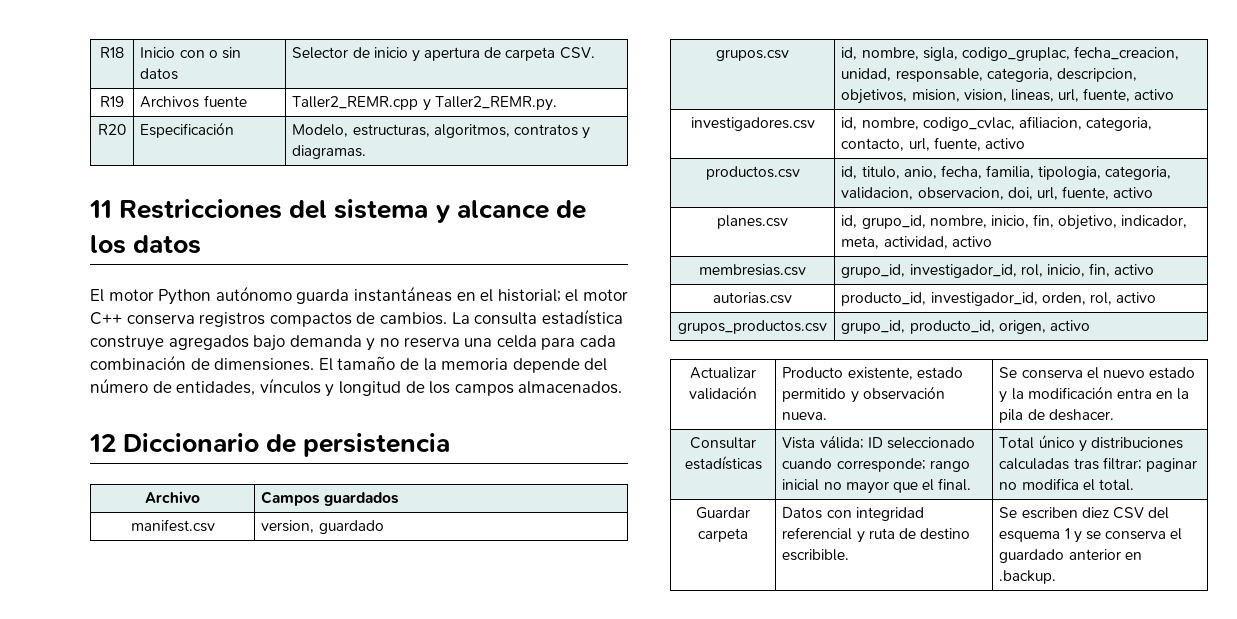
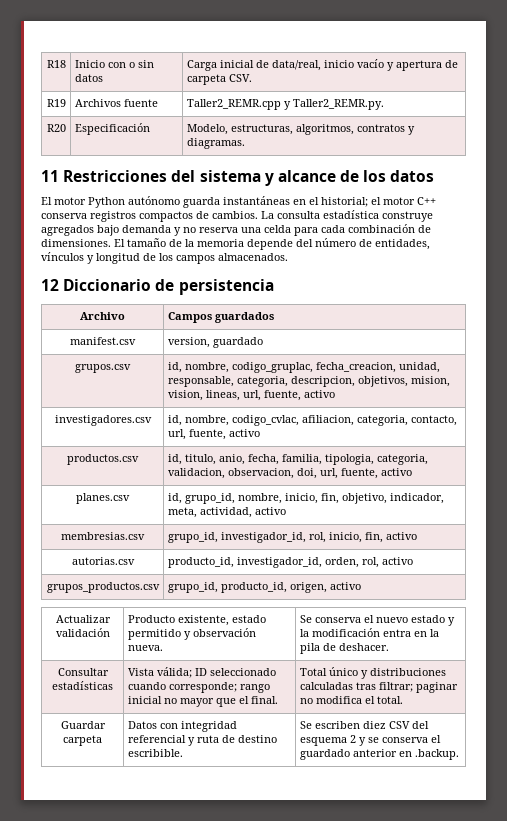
[292,47,408,59] Selector de inicio -> [186,59,384,71] Carga inicial de data/real, inicio vacío
[922,47,958,61] sigla, -> (229, 367) none
[1064,528,1070,539] 1 -> [349,735,356,743] 2

